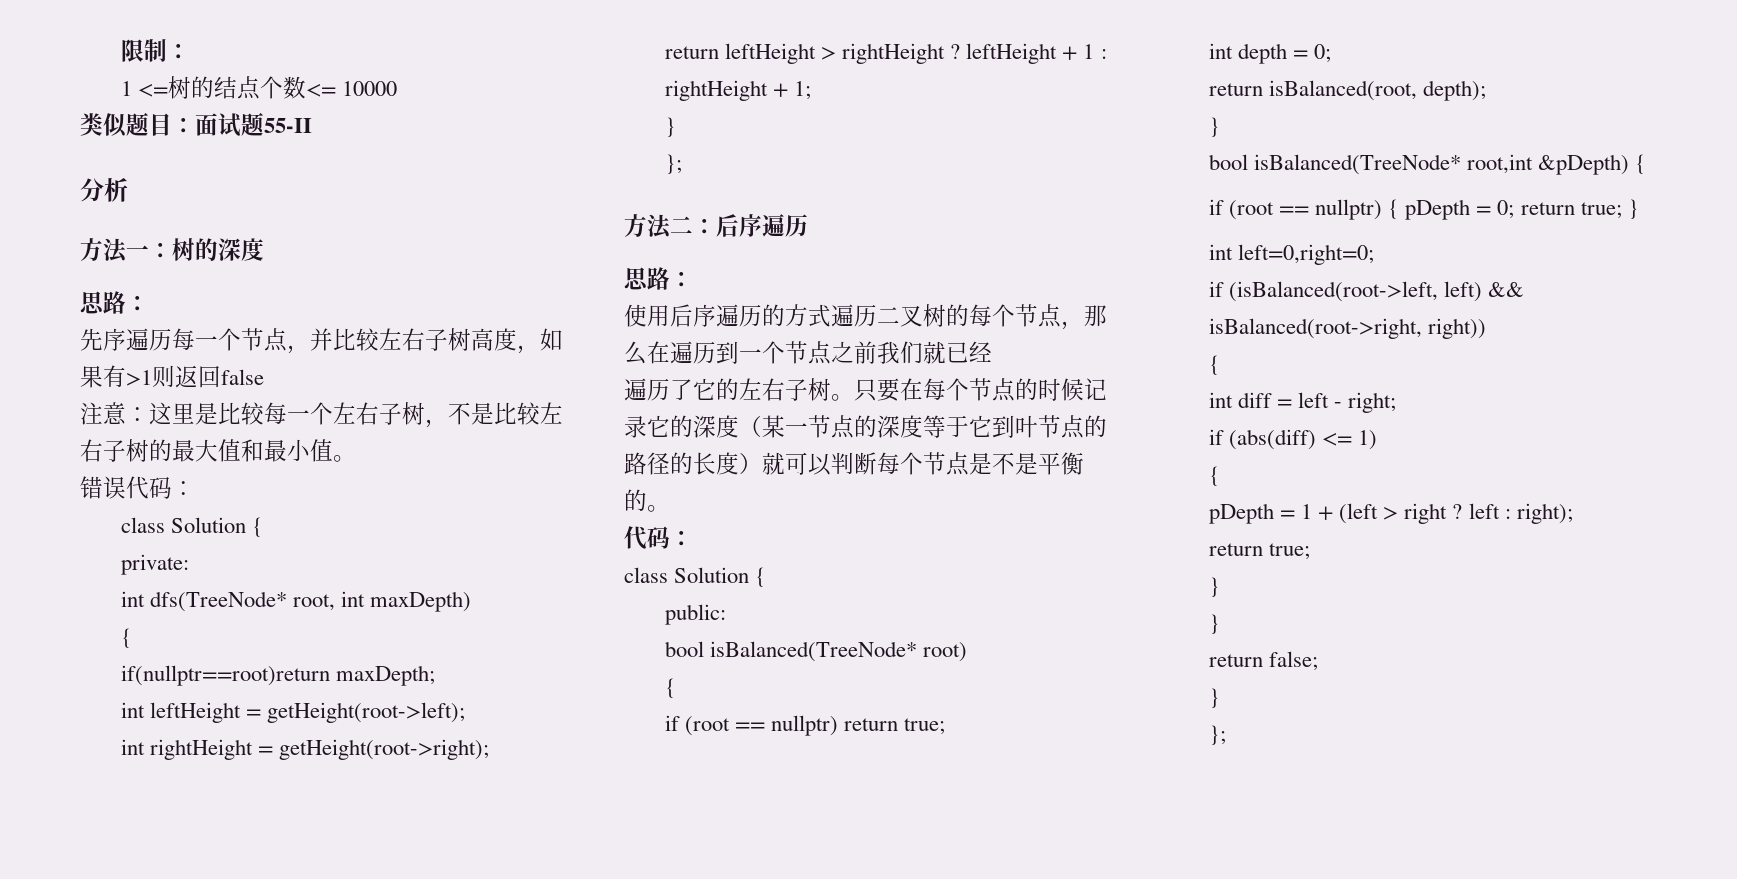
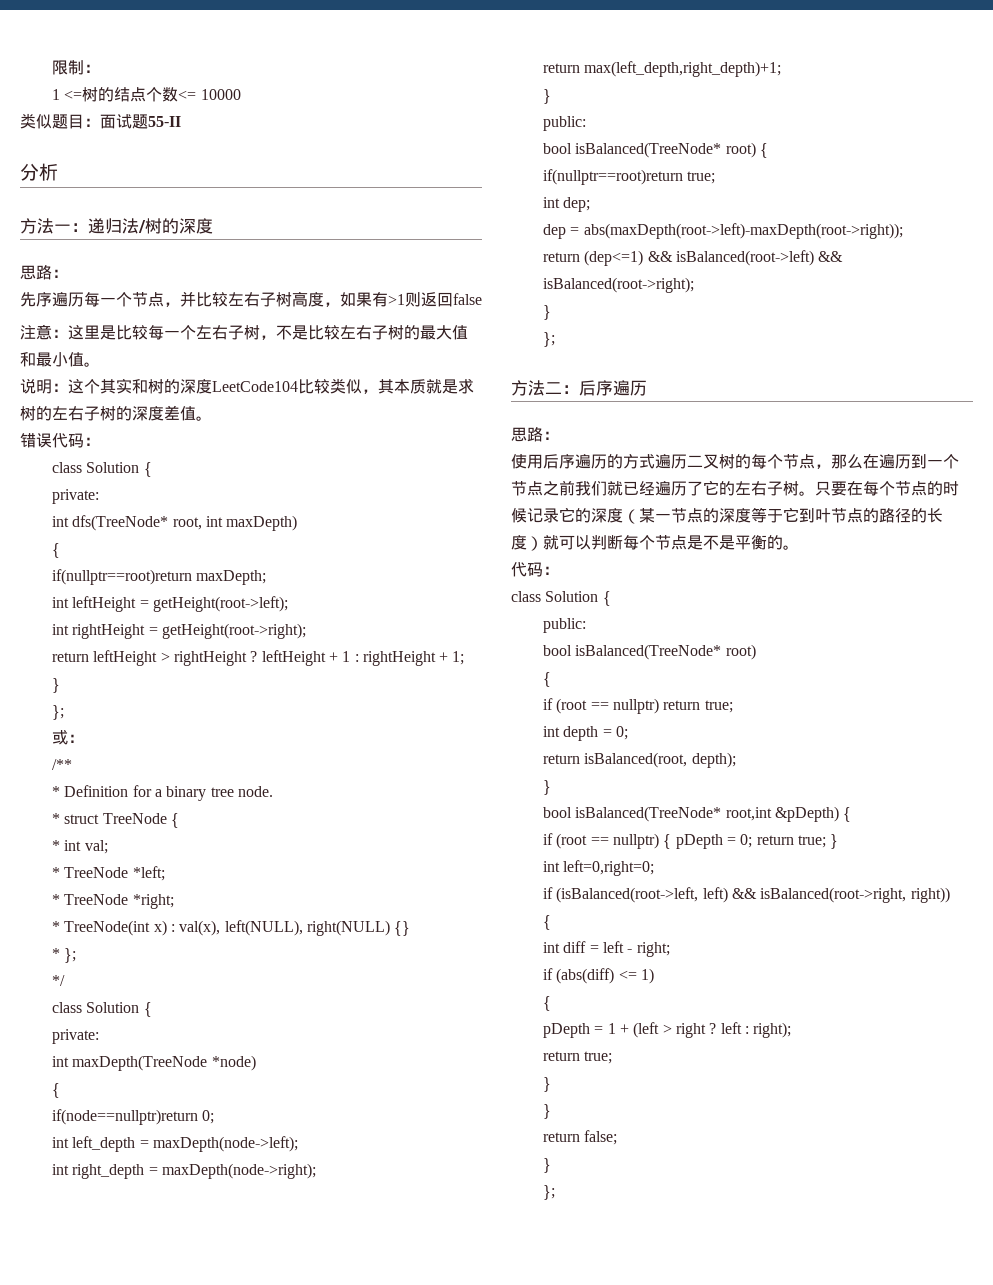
(172, 250) none -> [88,218,146,234] 递归法/
(356, 458) none -> [20,378,474,394] [20,405,212,421] // 说明：这个其实和树的深度LeetCode104比较类似，其本质就是求树的左右子树的深度差值。
(682, 164) none -> [51,730,84,745] [51,759,72,770] [51,785,273,801] [51,813,179,828] [51,840,108,854] [51,866,165,881] [51,894,174,909] [51,920,411,936] [51,948,77,963] [51,975,65,986] [51,1002,152,1017] [51,1029,99,1044] [51,1055,256,1071] [51,1083,60,1098] [51,1109,215,1125] [51,1136,298,1152] [51,1163,316,1179] [542,61,782,77] [542,89,551,104] [542,116,586,131] [542,142,768,158] [542,169,716,185] [542,197,591,212] [542,223,903,239] [542,250,844,266] [542,277,694,293] [542,305,551,320] [542,332,555,347] // 或： // /** // * Definition for a binary tree node. // * struct TreeNode { // * int val; // * TreeNode *left; // * TreeNode *right; // * TreeNode(int x) : val(x), left(NULL), right(NULL) {} // * }; // */ // class Solution { // private: // int maxDepth(TreeNode *node) // { // if(node==nullptr)return 0; // int left_depth = maxDepth(node->left); // int right_depth = maxDepth(node->right); // return max(left_depth,right_depth)+1; // } // public: // bool isBalanced(TreeNode* root) { // if(nullptr==root)return true; // int dep; // dep = abs(maxDepth(root->left)-maxDepth(root->right)); // return (dep<=1) && isBalanced(root->left) && isBalanced(root->right); // } // };
(992, 352) // -> (655, 488) none

